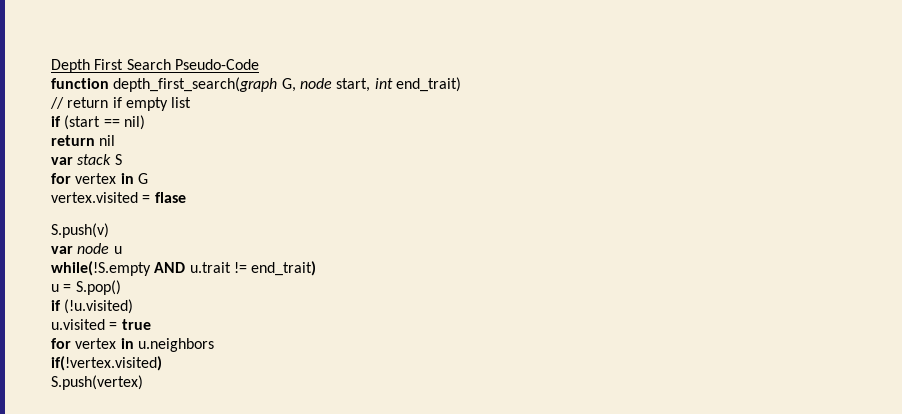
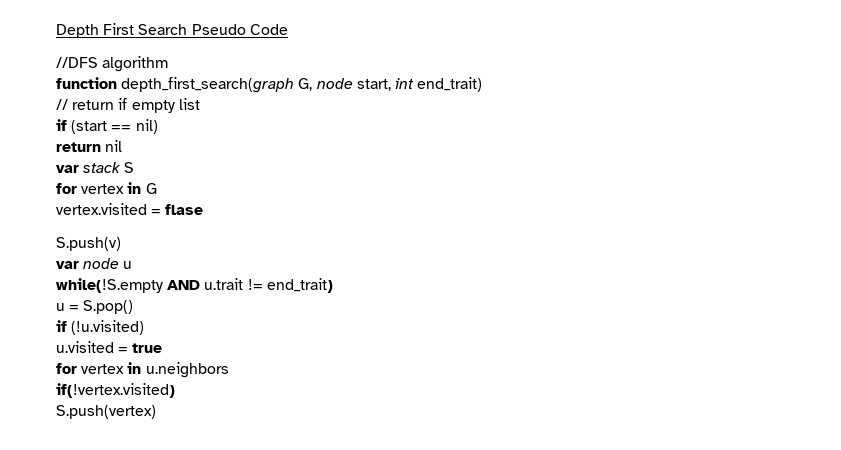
[174,59,259,70] Pseudo-Code -> [191,24,288,35] [56,56,169,72] Pseudo Code // //DFS algorithm

